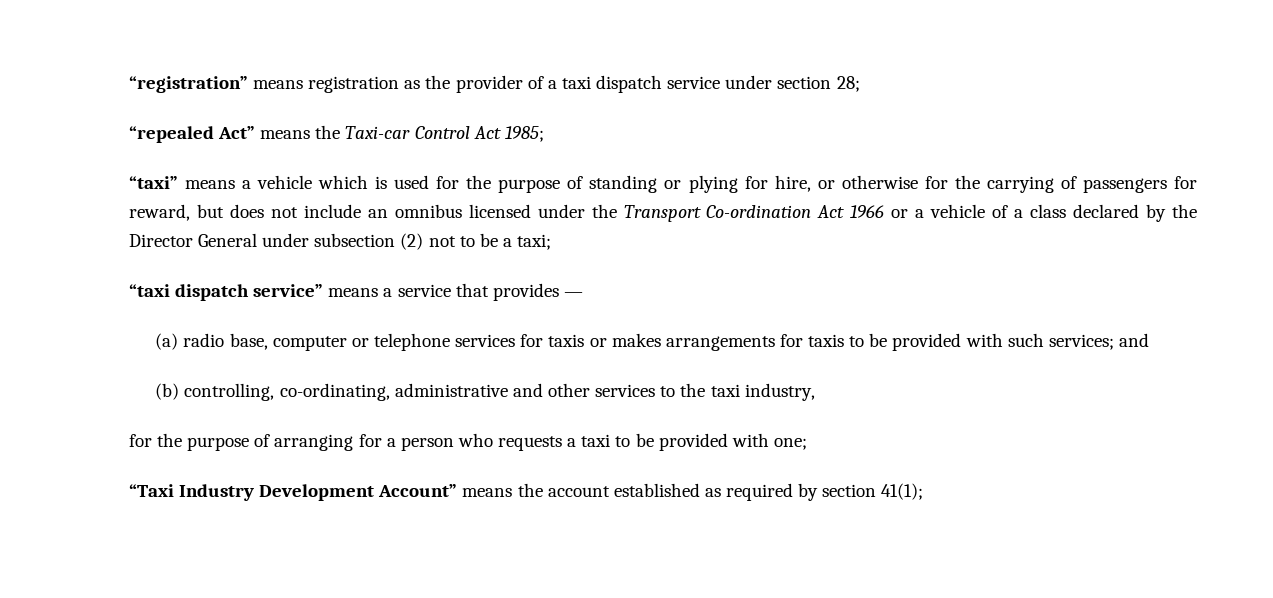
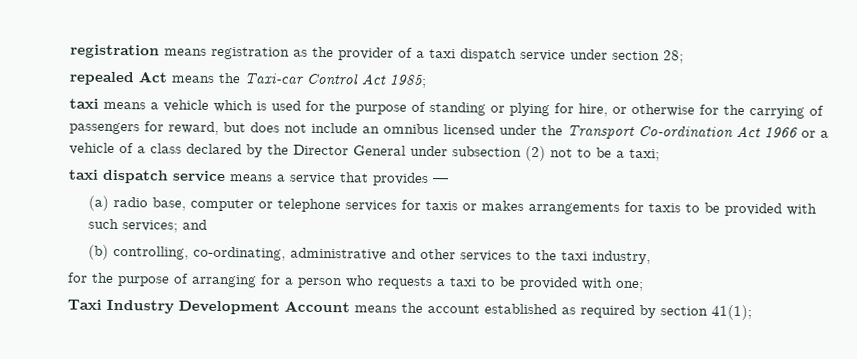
[128,76,248,93] “registration” -> [69,44,160,59] registration
[128,126,256,143] “repealed Act” -> [68,71,168,86] repealed Act
[128,176,178,189] “taxi” -> [68,98,99,109] taxi
[128,284,324,301] “taxi dispatch service” -> [67,169,226,184] taxi dispatch service
[128,484,174,497] “Taxi -> [66,299,102,310] Taxi
[378,484,458,497] Account” -> [283,300,350,313] Account

